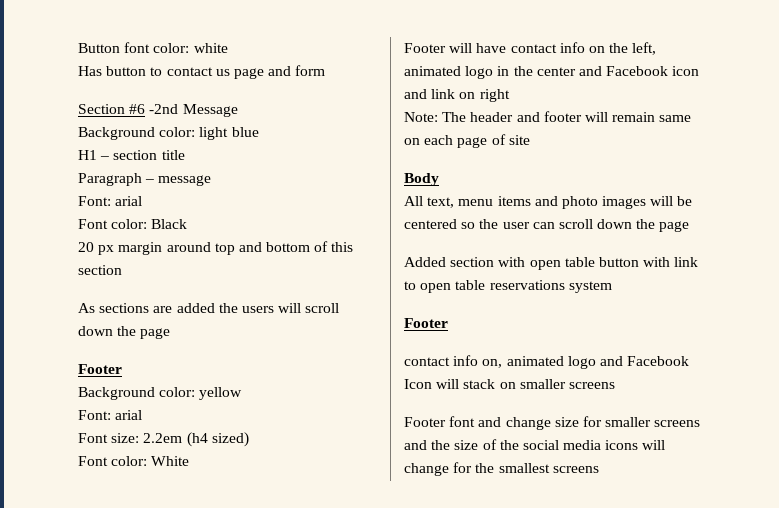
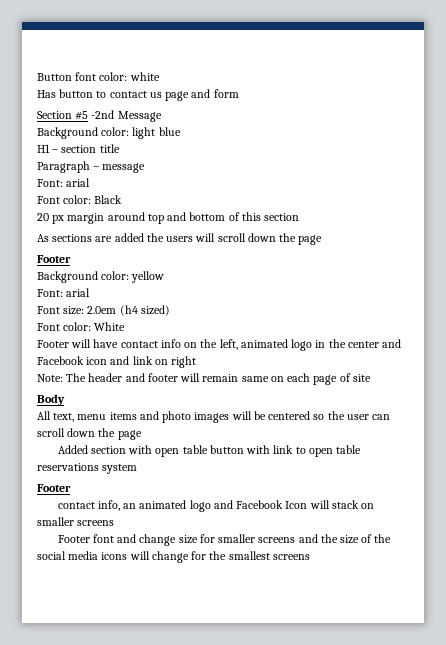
[129,104,146,114] #6 -> [75,111,89,120] #5
[143,433,183,443] 2.2em -> [87,306,117,314] 2.0em
[453,355,503,368] info on, -> [97,500,137,511] info, an

